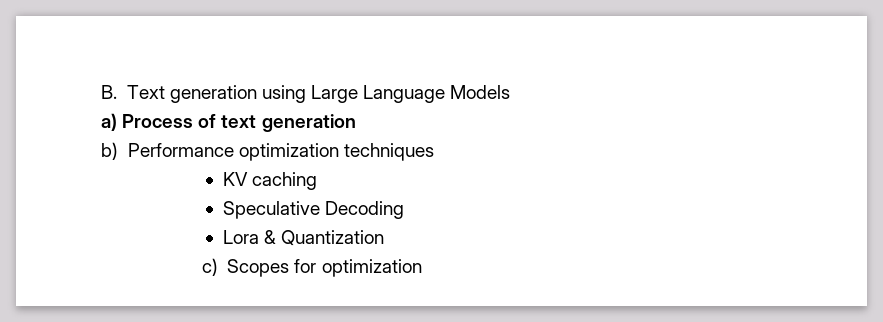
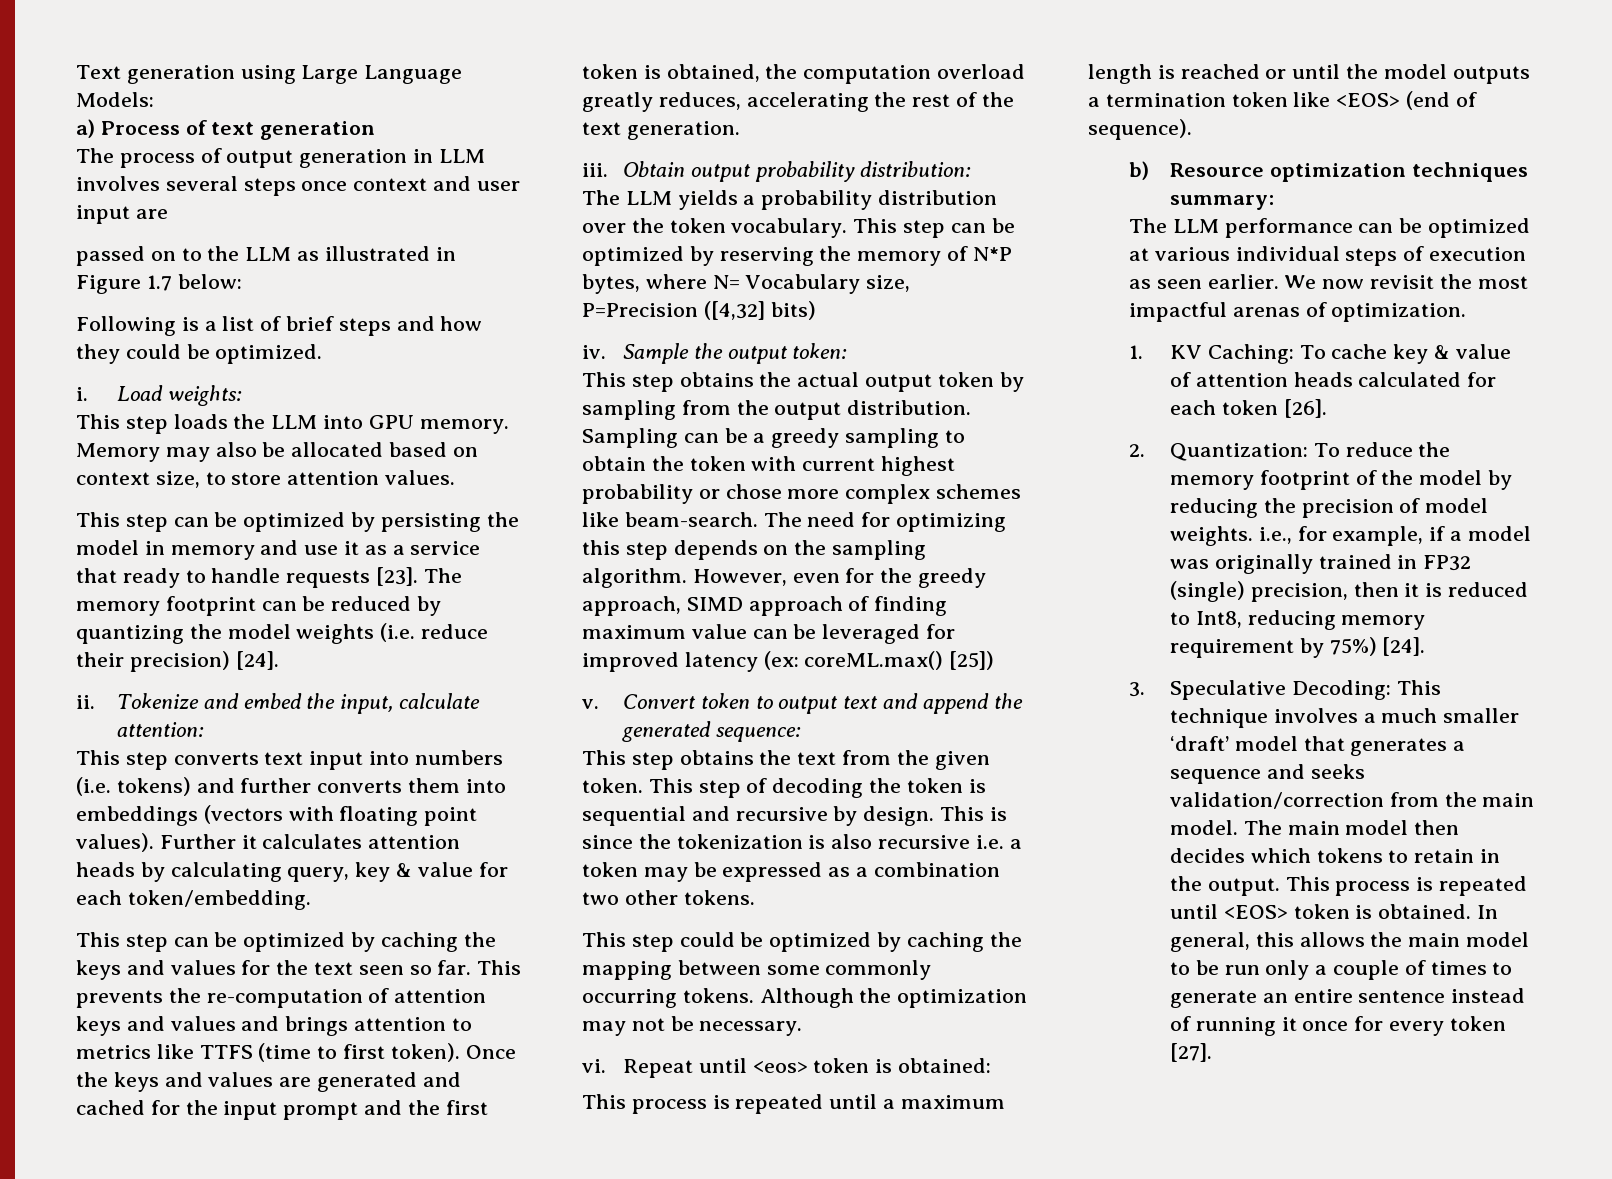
[101,85,117,99] B. -> (76, 72) none
[450,85,511,99] Models -> [76,92,154,107] Models:
[101,142,434,161] [222,172,317,190] [222,201,404,219] [222,230,384,246] [201,258,422,277] b) Performance optimization techniques // KV caching // Speculative Decoding // Lora & Quantization // c) Scopes for optimization -> [76,148,485,168] [76,176,520,196] [76,205,168,224] [76,246,456,266] [76,274,242,294] [76,316,483,336] [76,344,323,364] [76,385,242,406] [76,414,509,434] [76,442,478,462] [76,470,456,488] [76,512,519,532] [76,540,481,560] [76,567,462,588] [76,596,442,616] [76,623,489,644] [76,651,279,672] [76,693,480,714] [116,722,204,737] [76,750,503,770] [76,777,506,796] [76,805,478,826] [76,833,461,852] [76,862,508,882] [76,890,311,910] [76,932,496,952] [76,960,522,980] [76,988,487,1008] [76,1016,472,1036] [76,1043,516,1062] [76,1072,461,1092] [76,1100,488,1120] [582,64,1026,84] [582,92,1014,112] [582,121,740,140] [582,161,972,182] [582,190,998,210] [582,218,1015,238] [582,246,1012,266] [582,274,911,294] [582,301,816,320] [582,343,848,364] [582,372,1024,392] [582,400,972,420] [582,428,965,448] [582,456,956,476] [582,484,1022,504] [582,512,1007,532] [582,540,927,560] [582,568,987,588] [582,596,948,616] [582,624,956,644] [582,651,995,672] [582,693,1023,714] [621,721,801,742] [582,750,990,770] [582,778,986,798] [582,806,1007,826] [582,834,1022,849] [582,862,1000,882] [582,890,755,905] [582,932,1022,952] [582,960,932,980] [582,988,1028,1008] [582,1016,803,1036] [582,1058,991,1078] [582,1094,1005,1114] [1088,64,1530,84] [1088,91,1477,110] [1088,119,1192,140] [1128,161,1528,182] [1169,195,1274,210] [1128,218,1530,238] [1128,246,1526,266] [1128,274,1528,289] [1128,302,1467,322] [1128,344,1511,364] [1169,372,1497,387] [1169,399,1327,418] [1128,442,1451,461] [1169,470,1512,490] [1169,498,1489,518] [1169,526,1531,546] [1169,554,1472,574] [1169,581,1528,602] [1169,610,1426,630] [1169,637,1426,658] [1128,680,1441,700] [1169,708,1520,728] [1169,736,1466,756] [1169,764,1365,784] [1169,792,1535,809] [1169,820,1460,835] [1169,848,1500,863] [1169,876,1527,896] [1169,904,1498,919] [1169,932,1529,952] [1169,960,1513,980] [1169,988,1526,1008] [1169,1016,1506,1036] [1169,1043,1212,1062] The process of output generation in LLM involves several steps once context and user input are // passed on to the LLM as illustrated in Figure 1.7 below: // Following is a list of brief steps and how they could be optimized. // i. Load weights: // This step loads the LLM into GPU memory. Memory may also be allocated based on context size, to store attention values. // This step can be optimized by persisting the model in memory and use it as a service that ready to handle requests [23]. The memory footprint can be reduced by quantizing the model weights (i.e. reduce their precision) [24]. // ii. Tokenize and embed the input, calculate attention: // This step converts text input into numbers (i.e. tokens) and further converts them into embeddings (vectors with floating point values). Further it calculates attention heads by calculating query, key & value for each token/embedding. // This step can be optimized by caching the keys and values for the text seen so far. This prevents the re-computation of attention keys and values and brings attention to metrics like TTFS (time to first token). Once the keys and values are generated and cached for the input prompt and the first token is obtained, the computation overload greatly reduces, accelerating the rest of the text generation. // iii. Obtain output probability distribution: // The LLM yields a probability distribution over the token vocabulary. This step can be optimized by reserving the memory of N*P bytes, where N= Vocabulary size, P=Precision ([4,32] bits) // iv. Sample the output token: // This step obtains the actual output token by sampling from the output distribution. Sampling can be a greedy sampling to obtain the token with current highest probability or chose more complex schemes like beam-search. The need for optimizing this step depends on the sampling algorithm. However, even for the greedy approach, SIMD approach of finding maximum value can be leveraged for improved latency (ex: coreML.max() [25]) // v. Convert token to output text and append the generated sequence: // This step obtains the text from the given token. This step of decoding the token is sequential and recursive by design. This is since the tokenization is also recursive i.e. a token may be expressed as a combination two other tokens. // This step could be optimized by caching the mapping between some commonly occurring tokens. Although the optimization may not be necessary. // vi. Repeat until <eos> token is obtained: // This process is repeated until a maximum length is reached or until the model outputs a termination token like <EOS> (end of sequence). // b) Resource optimization techniques summary: // The LLM performance can be optimized at various individual steps of execution as seen earlier. We now revisit the most impactful arenas of optimization. // 1. KV Caching: To cache key & value of attention heads calculated for each token [26]. // 2. Quantization: To reduce the memory footprint of the model by reducing the precision of model weights. i.e., for example, if a model was originally trained in FP32 (single) precision, then it is reduced to Int8, reducing memory requirement by 75%) [24]. // 3. Speculative Decoding: This technique involves a much smaller ‘draft’ model that generates a sequence and seeks validation/correction from the main model. The main model then decides which tokens to retain in the output. This process is repeated until <EOS> token is obtained. In general, this allows the main model to be run only a couple of times to generate an entire sentence instead of running it once for every token [27].

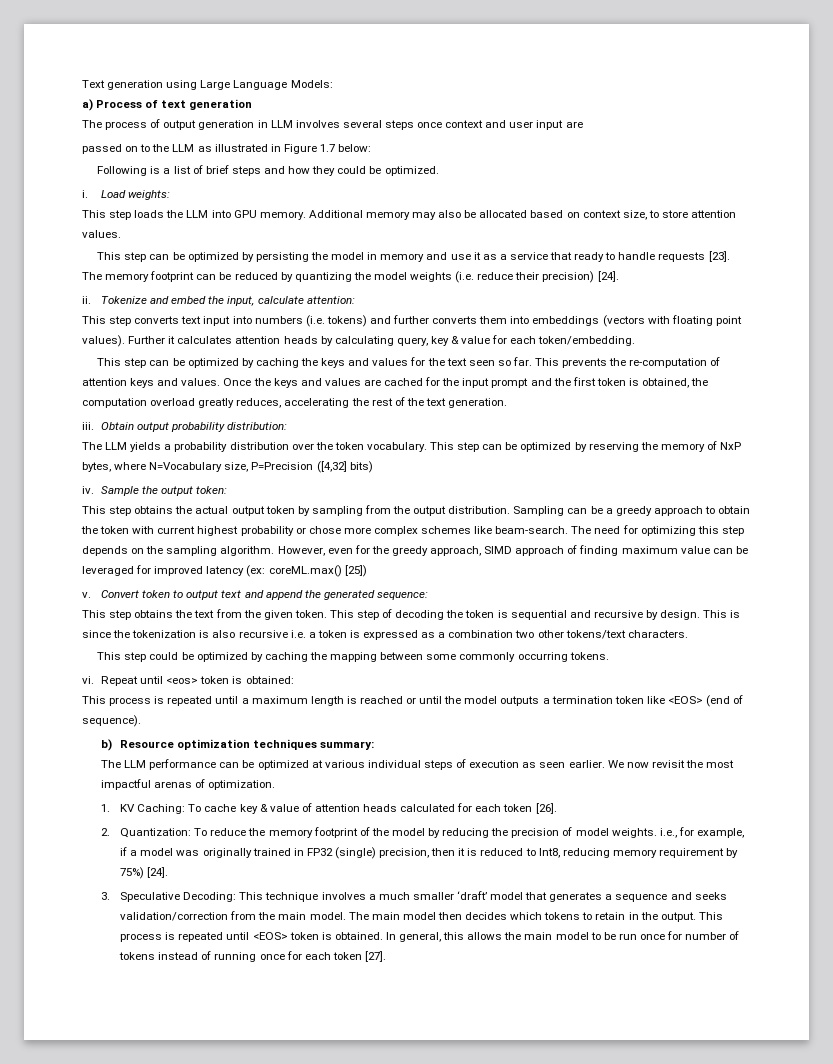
[76,443,160,462] Memory -> [308,210,410,220] Additional memory
[170,1016,472,1036] [76,1043,460,1062] values and brings attention to metrics like TTFS (time to first token). -> [181,378,221,386] values.
[317,1072,461,1092] generated and -> (381, 382) none
[972,247,1012,261] N*P -> [720,442,742,450] NxP
[712,274,861,294] N= Vocabulary -> [149,462,223,472] N=Vocabulary
[845,428,940,448] sampling -> [653,506,703,516] approach
[643,862,717,882] may be -> [349,630,360,638] is
[683,890,755,905] tokens. -> [565,630,688,639] tokens/text characters.
[759,988,1028,1008] [582,1016,803,1036] Although the optimization may not be necessary. -> (609, 656) none
[1265,960,1513,980] [1169,989,1446,1008] only a couple of times to generate an entire sentence -> [639,931,740,940] [119,952,156,960] once for number of tokens
[1281,1016,1444,1036] it once for every -> [259,951,331,960] once for each

